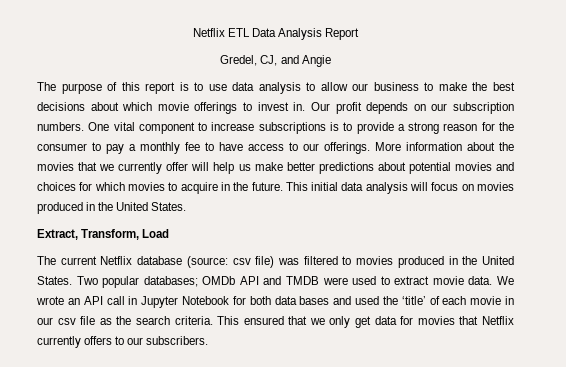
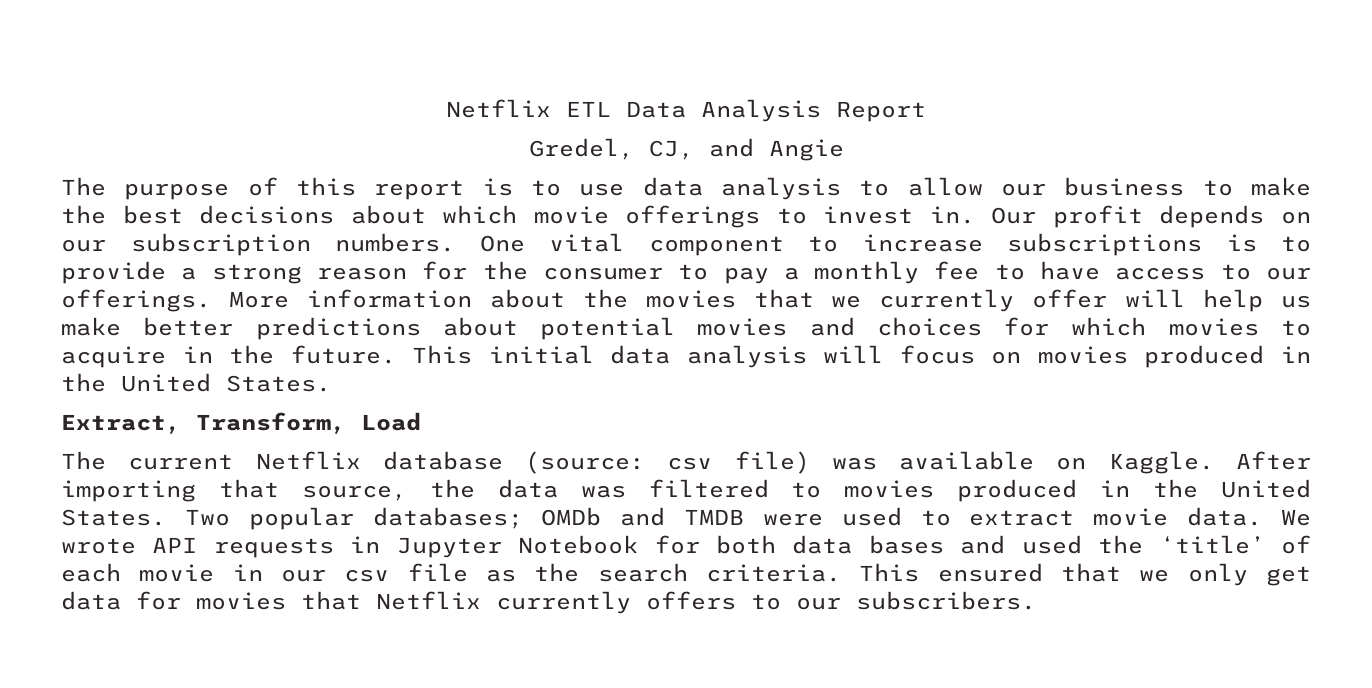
(299, 261) none -> [899,451,1311,474] [61,479,626,502] available on Kaggle. After importing that source, the data was
[239,276,259,285] API -> (602, 516) none
[67,296,125,305] an API call -> [152,537,334,558] API requests

